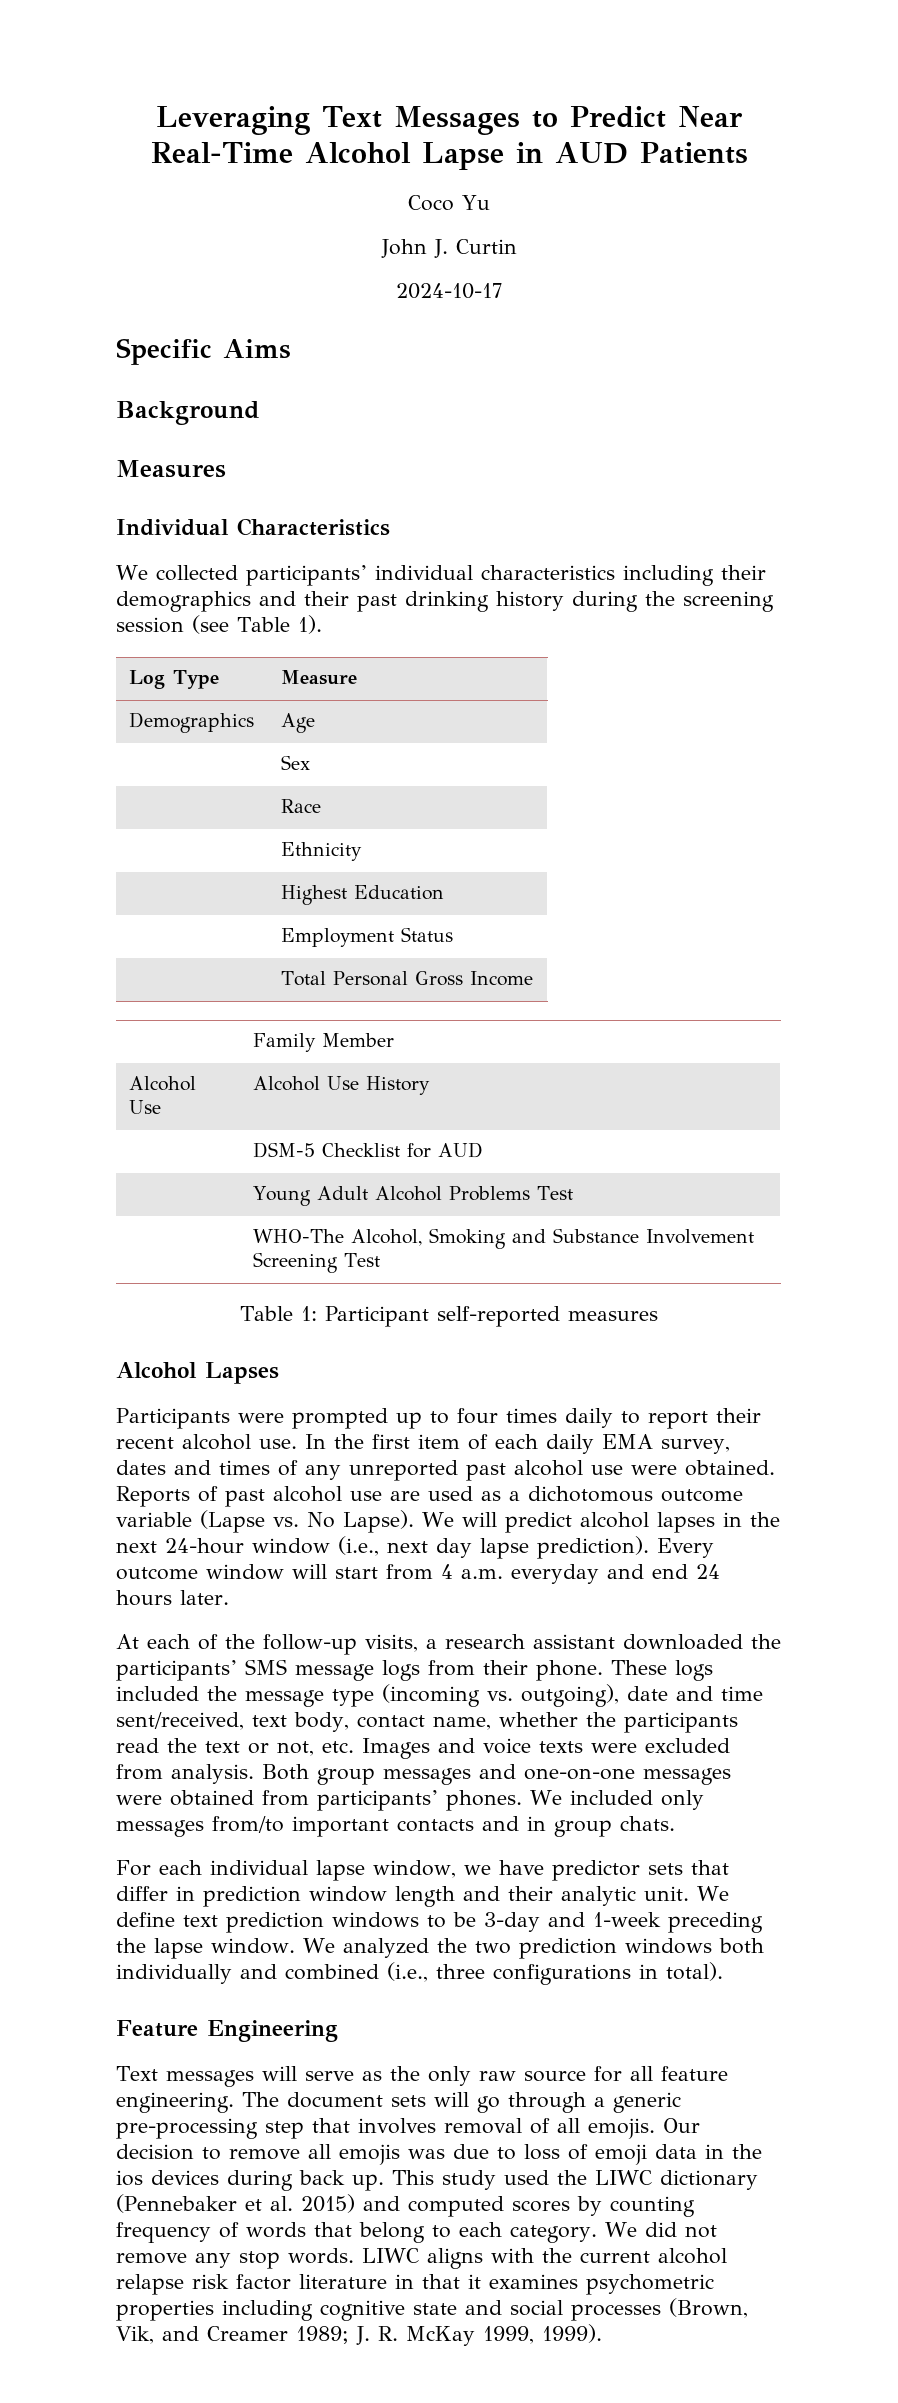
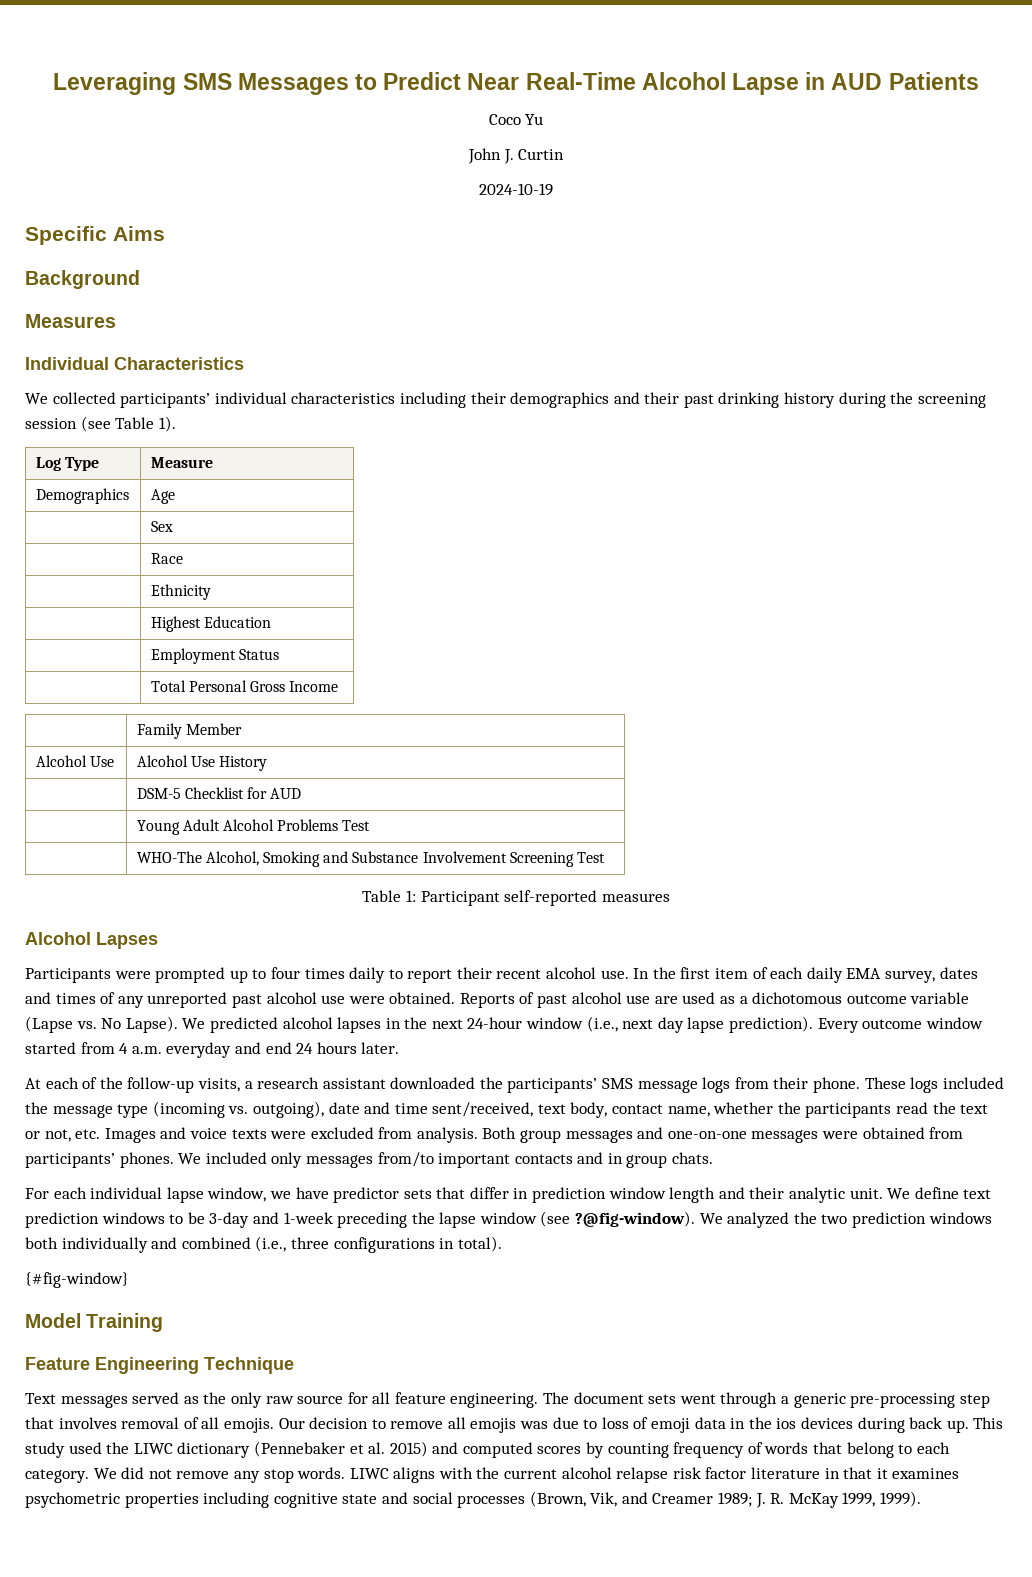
[321,106,383,128] Text -> [182,73,232,90] SMS
[396,283,502,299] 2024-10-17 -> [479,183,553,196] 2024-10-19
[461,1512,572,1533] will predict -> [209,1017,278,1033] predicted
[292,1564,378,1579] will start -> [25,1042,76,1054] started
[211,1938,295,1954] window. -> [479,1211,696,1227] window (see ?@fig-window).
(723, 1971) none -> [25,1272,129,1288] [25,1313,164,1332] // {#fig-window} // Model Training
(338, 2031) none -> [204,1357,294,1374] Technique
[261,2066,354,2081] will serve -> [132,1392,180,1404] served
[434,2092,500,2113] will go -> [679,1394,716,1404] went

